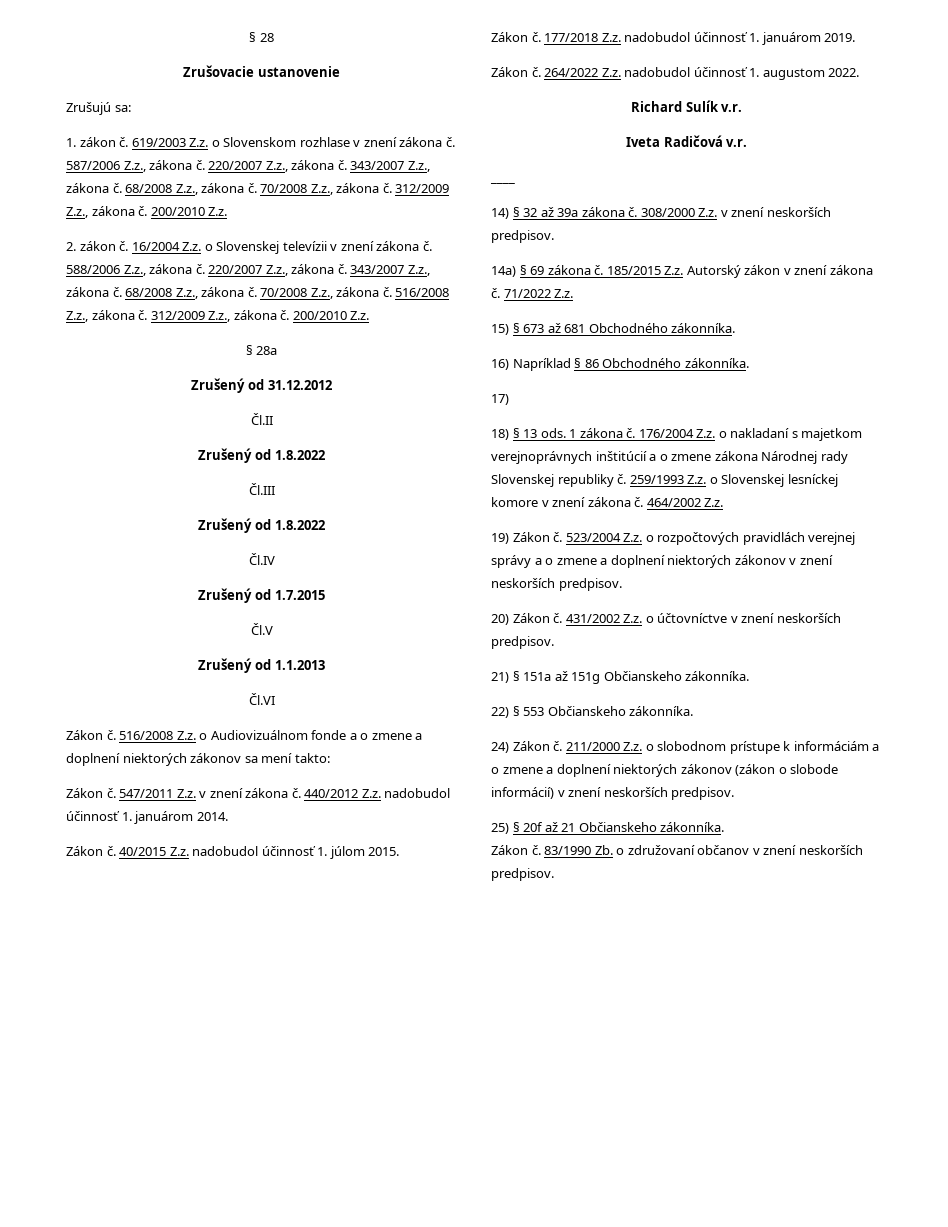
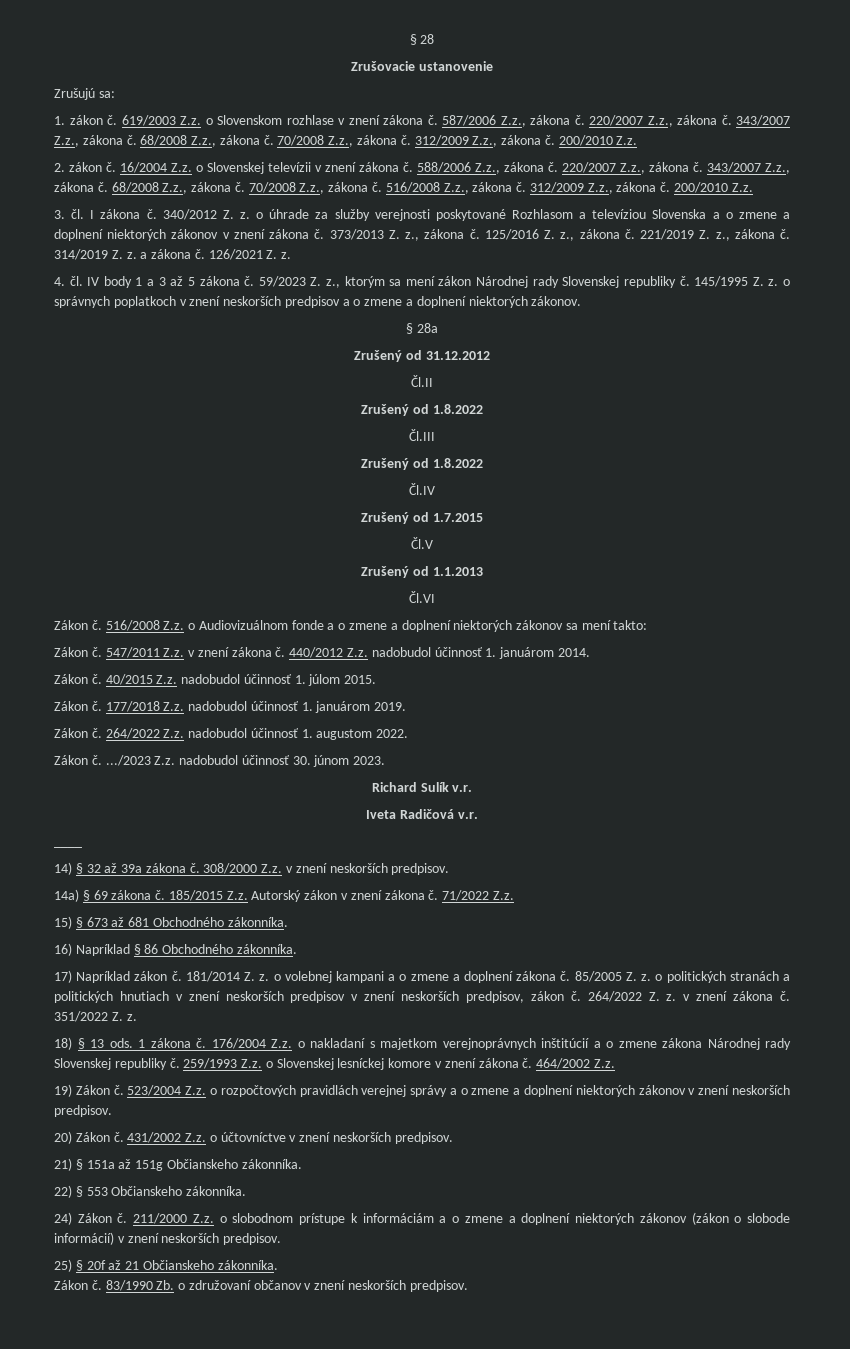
(370, 315) none -> [54,209,790,221] [54,229,790,241] [54,249,292,260] [54,276,791,288] [54,296,582,308] // 3. čl. I zákona č. 340/2012 Z. z. o úhrade za služby verejnosti poskytované Rozhlasom a televíziou Slovenska a o zmene a doplnení niektorých zákonov v znení zákona č. 373/2013 Z. z., zákona č. 125/2016 Z. z., zákona č. 221/2019 Z. z., zákona č. 314/2019 Z. z. a zákona č. 126/2021 Z. z. // 4. čl. IV body 1 a 3 až 5 zákona č. 59/2023 Z. z., ktorým sa mení zákon Národnej rady Slovenskej republiky č. 145/1995 Z. z. o správnych poplatkoch v znení neskorších predpisov a o zmene a doplnení niektorých zákonov.
(860, 72) none -> [54,755,386,767] // Zákon č. .../2023 Z.z. nadobudol účinnosť 30. júnom 2023.
(509, 399) none -> [76,971,791,983] [54,991,791,1003] [54,1011,137,1022] Napríklad zákon č. 181/2014 Z. z. o volebnej kampani a o zmene a doplnení zákona č. 85/2005 Z. z. o politických stranách a politických hnutiach v znení neskorších predpisov v znení neskorších predpisov, zákon č. 264/2022 Z. z. v znení zákona č. 351/2022 Z. z.

